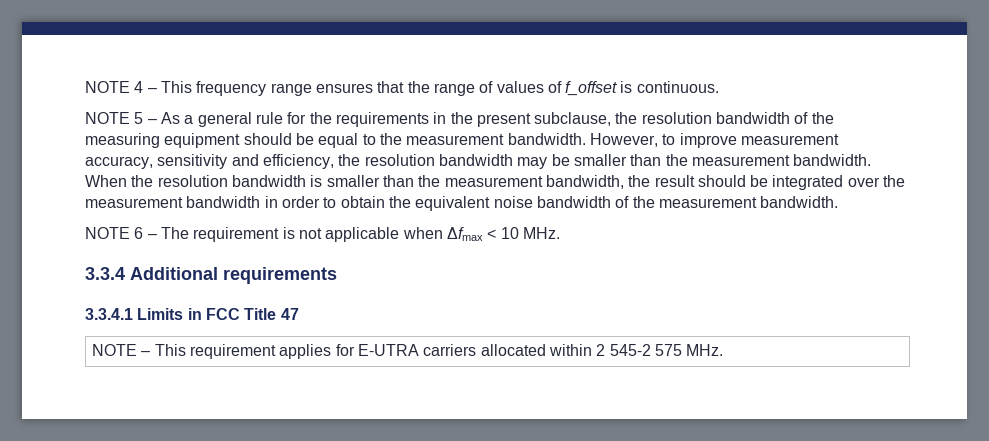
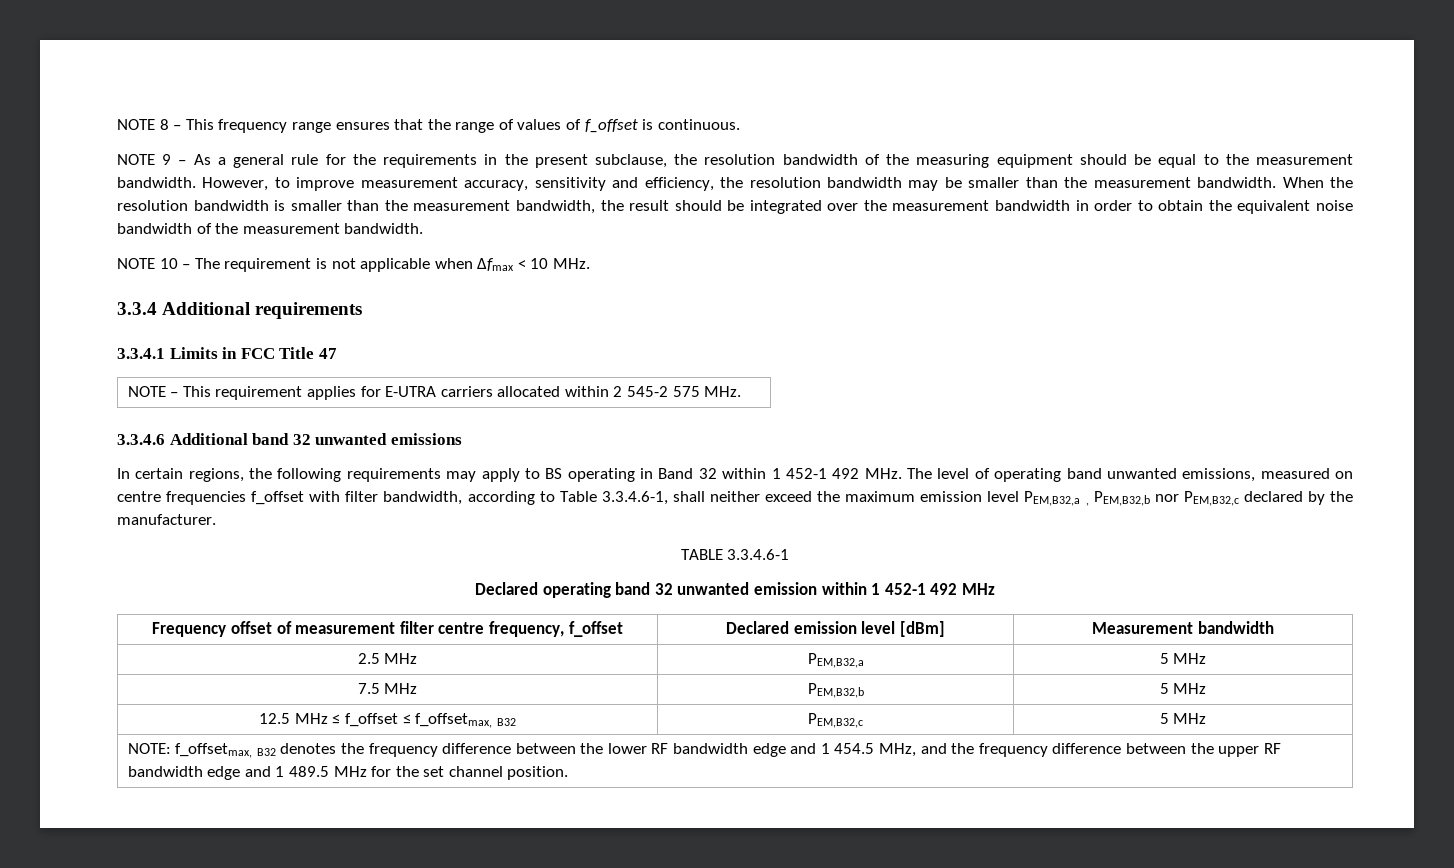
[85,81,144,93] NOTE 4 -> [117,119,169,130] NOTE 8
[134,112,144,124] 5 -> [162,154,172,165] 9
[134,227,144,239] 6 -> [159,258,178,269] 10
(724, 350) none -> [117,433,462,445] [117,468,1353,482] [117,491,1353,506] [117,514,216,525] [680,549,790,560] [475,582,995,598] [152,621,623,637] [726,621,945,637] [1092,621,1274,634] [357,653,418,664] [807,653,864,668] [1159,653,1207,664] [357,683,418,694] [807,683,864,698] [1159,683,1207,694] [259,713,516,728] [808,713,863,728] [1159,713,1207,724] [127,743,1281,758] [127,766,569,780] // 3.3.4.6 Additional band 32 unwanted emissions // In certain regions, the following requirements may apply to BS operating in Band 32 within 1 452-1 492 MHz. The level of operating band unwanted emissions, measured on centre frequencies f_offset with filter bandwidth, according to Table 3.3.4.6-1, shall neither exceed the maximum emission level PEM,B32,a , PEM,B32,b nor PEM,B32,c declared by the manufacturer. // TABLE 3.3.4.6-1 // Declared operating band 32 unwanted emission within 1 452-1 492 MHz // Frequency offset of measurement filter centre frequency, f_offset | Declared emission level [dBm] | Measurement bandwidth // 2.5 MHz | PEM,B32,a | 5 MHz // 7.5 MHz | PEM,B32,b | 5 MHz // 12.5 MHz ≤ f_offset ≤ f_offsetmax, B32 | PEM,B32,c | 5 MHz // NOTE: f_offsetmax, B32 denotes the frequency difference between the lower RF bandwidth edge and 1 454.5 MHz, and the frequency difference between the upper RF bandwidth edge and 1 489.5 MHz for the set channel position.

